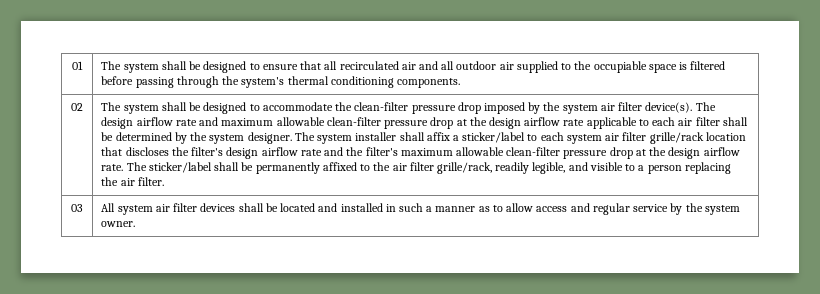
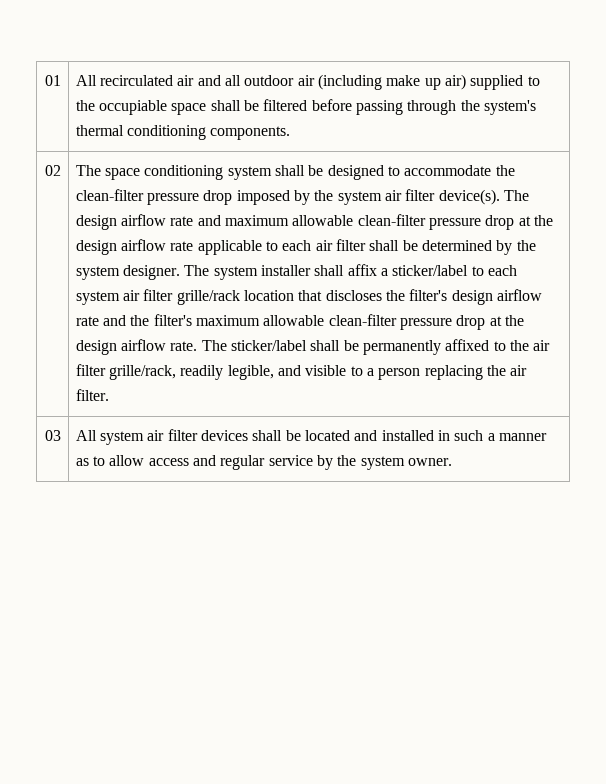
[101,61,338,73] The system shall be designed to ensure that all -> [75,75,97,86] All
(514, 66) none -> [318,74,467,90] (including make up air)
[679,62,688,70] is -> [210,100,260,111] shall be
(122, 106) none -> [105,165,224,180] space conditioning

